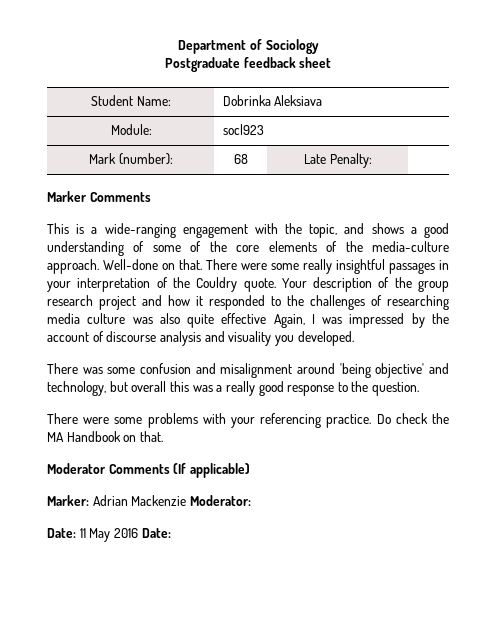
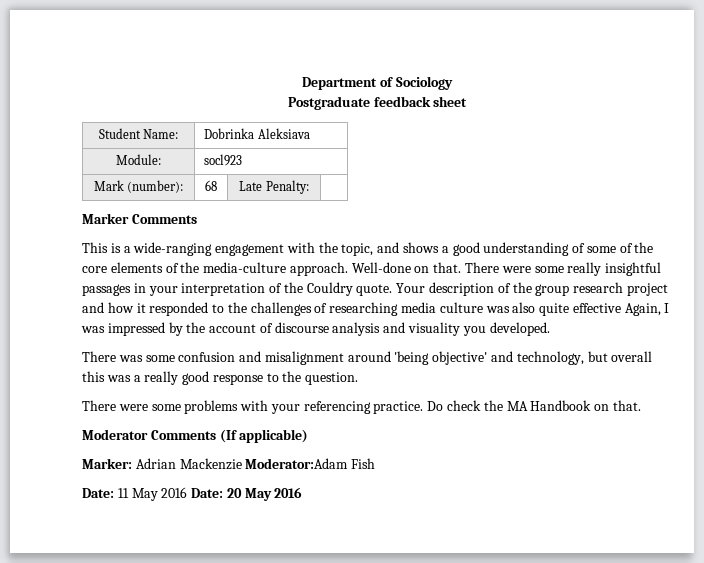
[189,495,251,506] Moderator: -> [245,458,376,469] Moderator:Adam Fish
(171, 533) none -> [226,487,303,501] 20 May 2016

